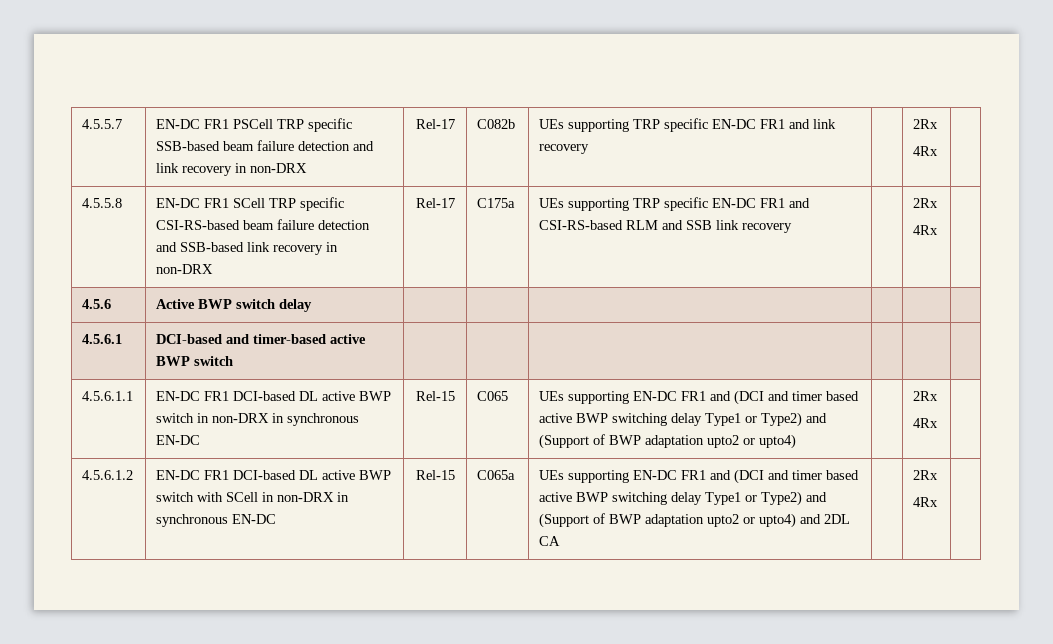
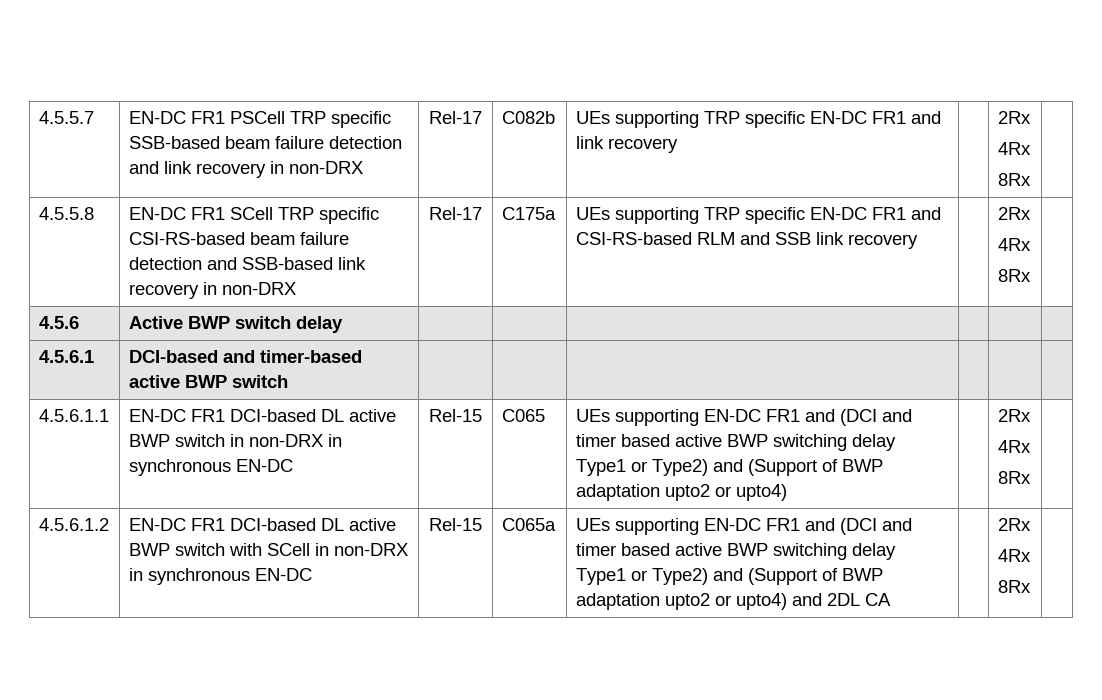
(939, 151) none -> [997,173,1031,186] // 8Rx
(939, 230) none -> [997,269,1031,282] // 8Rx
(939, 423) none -> [997,471,1031,484] // 8Rx
(939, 502) none -> [997,580,1031,593] // 8Rx

